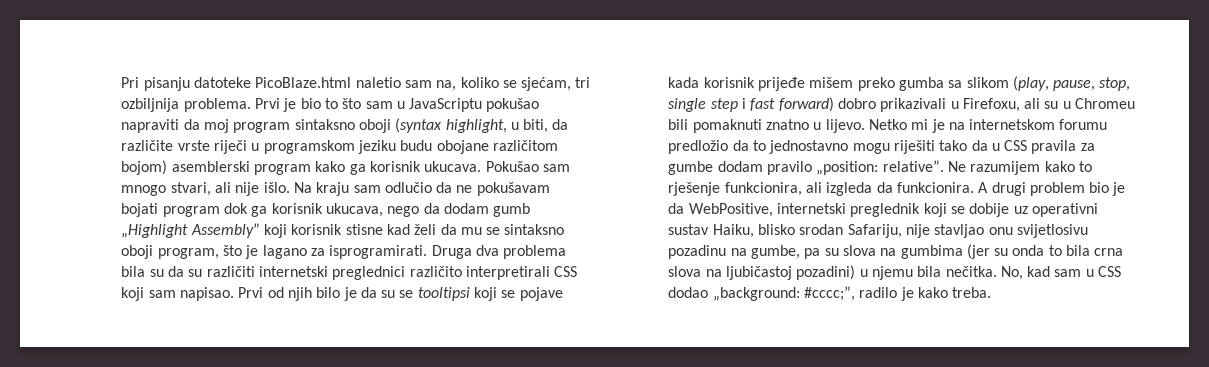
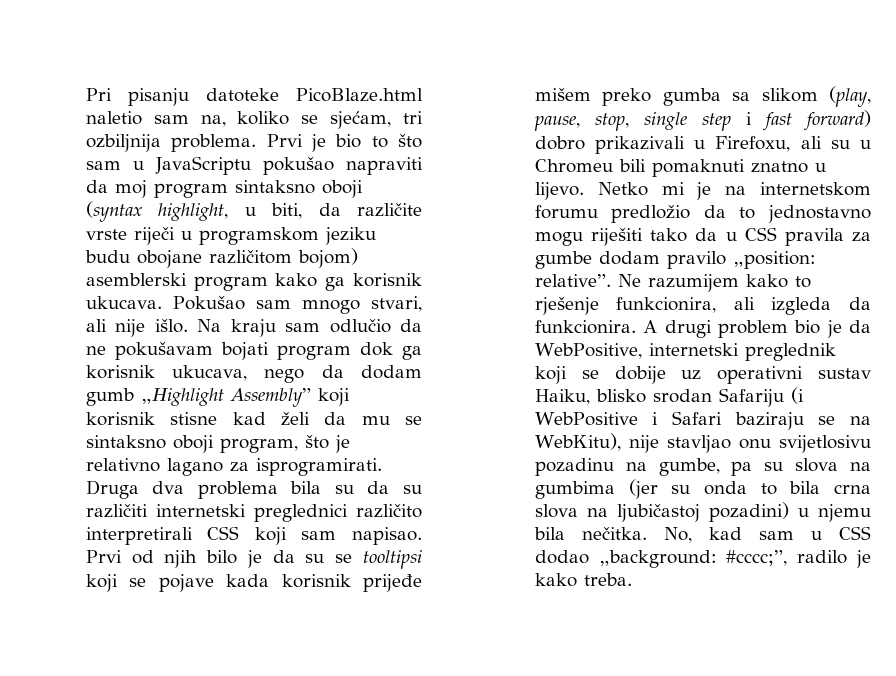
(259, 252) none -> [85,458,160,472] relativno
[847,224,902,238] Safariju, -> [718,387,804,407] [534,411,871,430] [534,433,621,451] Safariju (i WebPositive i Safari baziraju se na WebKitu),

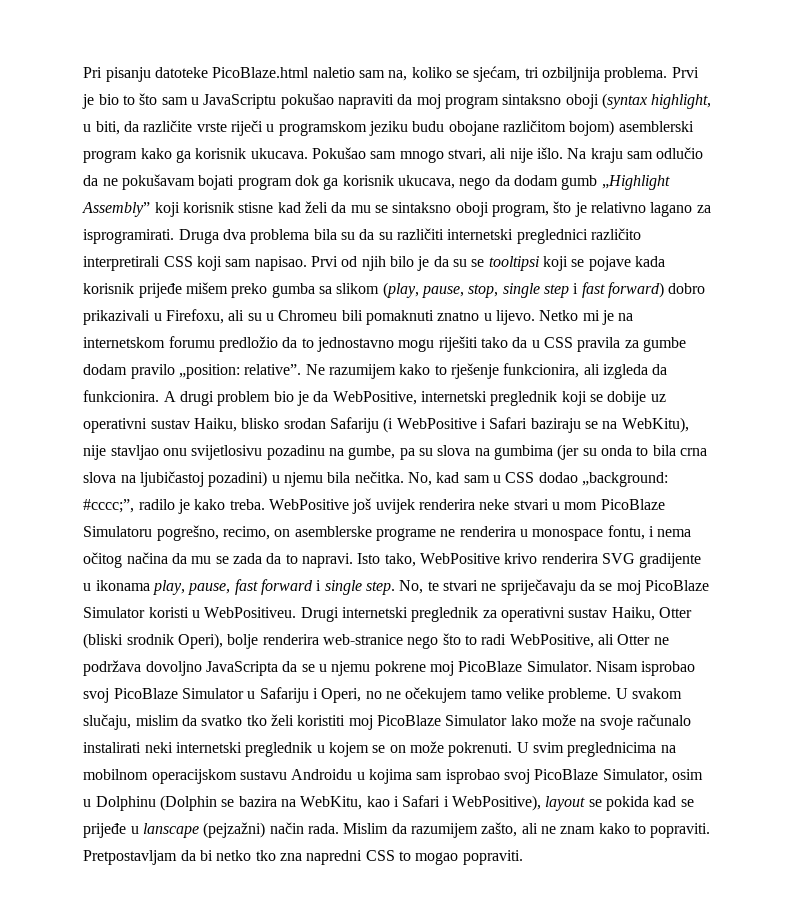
(632, 579) none -> [269,498,665,514] [83,525,692,541] [83,552,702,568] [83,579,709,595] [83,607,692,622] [83,633,669,649] [83,660,696,676] [83,687,682,703] [83,714,691,730] [83,741,676,757] [83,769,703,784] [83,795,694,811] [83,822,711,838] [83,850,523,865] WebPositive još uvijek renderira neke stvari u mom PicoBlaze Simulatoru pogrešno, recimo, on asemblerske programe ne renderira u monospace fontu, i nema očitog načina da mu se zada da to napravi. Isto tako, WebPositive krivo renderira SVG gradijente u ikonama play, pause, fast forward i single step. No, te stvari ne spriječavaju da se moj PicoBlaze Simulator koristi u WebPositiveu. Drugi internetski preglednik za operativni sustav Haiku, Otter (bliski srodnik Operi), bolje renderira web-stranice nego što to radi WebPositive, ali Otter ne podržava dovoljno JavaScripta da se u njemu pokrene moj PicoBlaze Simulator. Nisam isprobao svoj PicoBlaze Simulator u Safariju i Operi, no ne očekujem tamo velike probleme. U svakom slučaju, mislim da svatko tko želi koristiti moj PicoBlaze Simulator lako može na svoje računalo instalirati neki internetski preglednik u kojem se on može pokrenuti. U svim preglednicima na mobilnom operacijskom sustavu Androidu u kojima sam isprobao svoj PicoBlaze Simulator, osim u Dolphinu (Dolphin se bazira na WebKitu, kao i Safari i WebPositive), layout se pokida kad se prijeđe u lanscape (pejzažni) način rada. Mislim da razumijem zašto, ali ne znam kako to popraviti. Pretpostavljam da bi netko tko zna napredni CSS to mogao popraviti.

